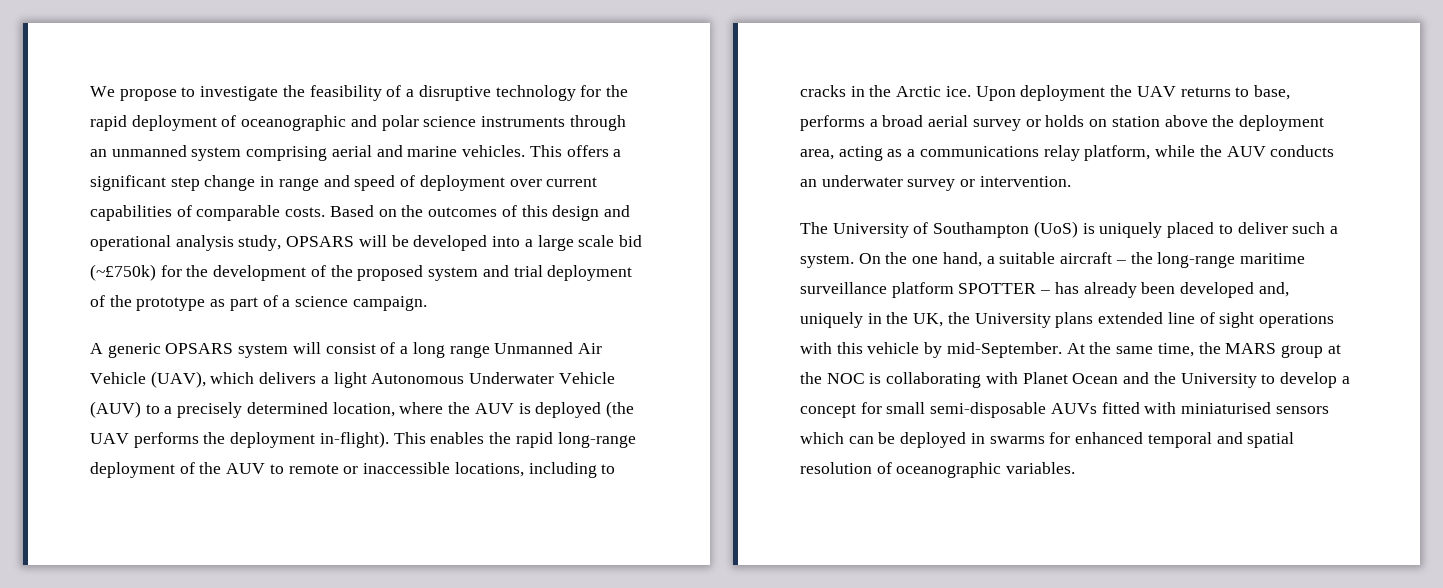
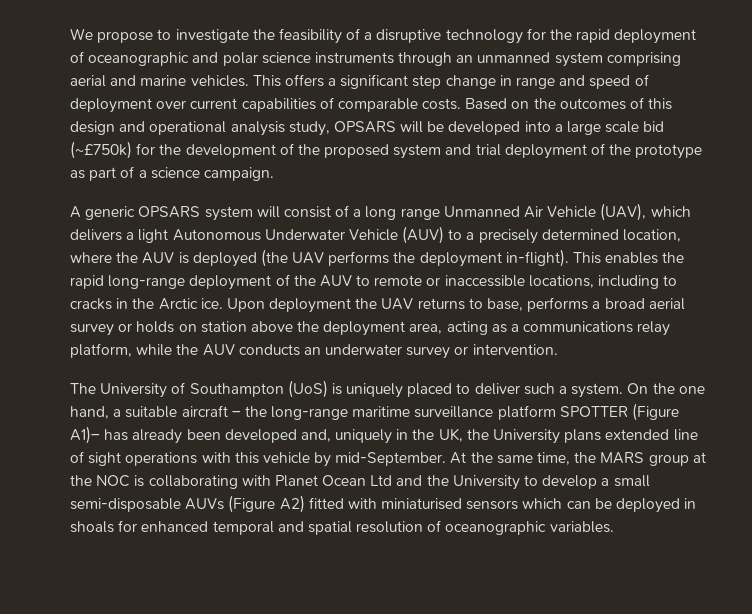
[1040,290,1051,294] – -> [632,403,680,421] [70,426,100,444] (Figure A1)–
(1119, 378) none -> [370,475,393,486] Ltd
[800,402,882,418] concept for -> (610, 482) none
(1097, 408) none -> [228,495,305,513] (Figure A2)
[989,436,1045,444] swarms -> [70,521,114,533] shoals

